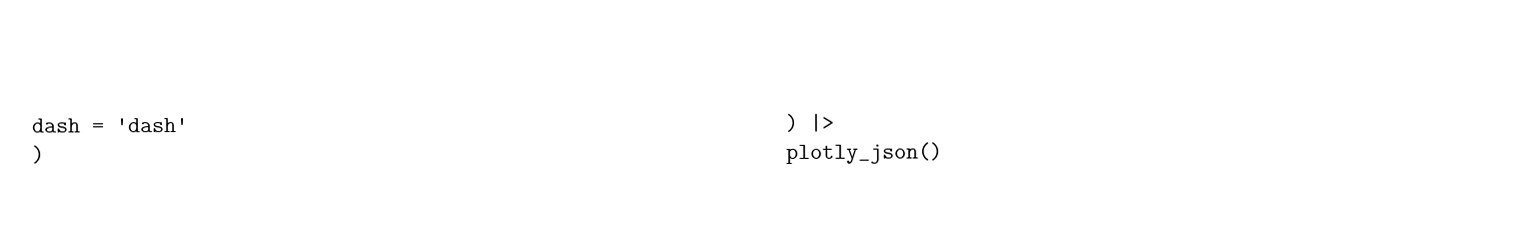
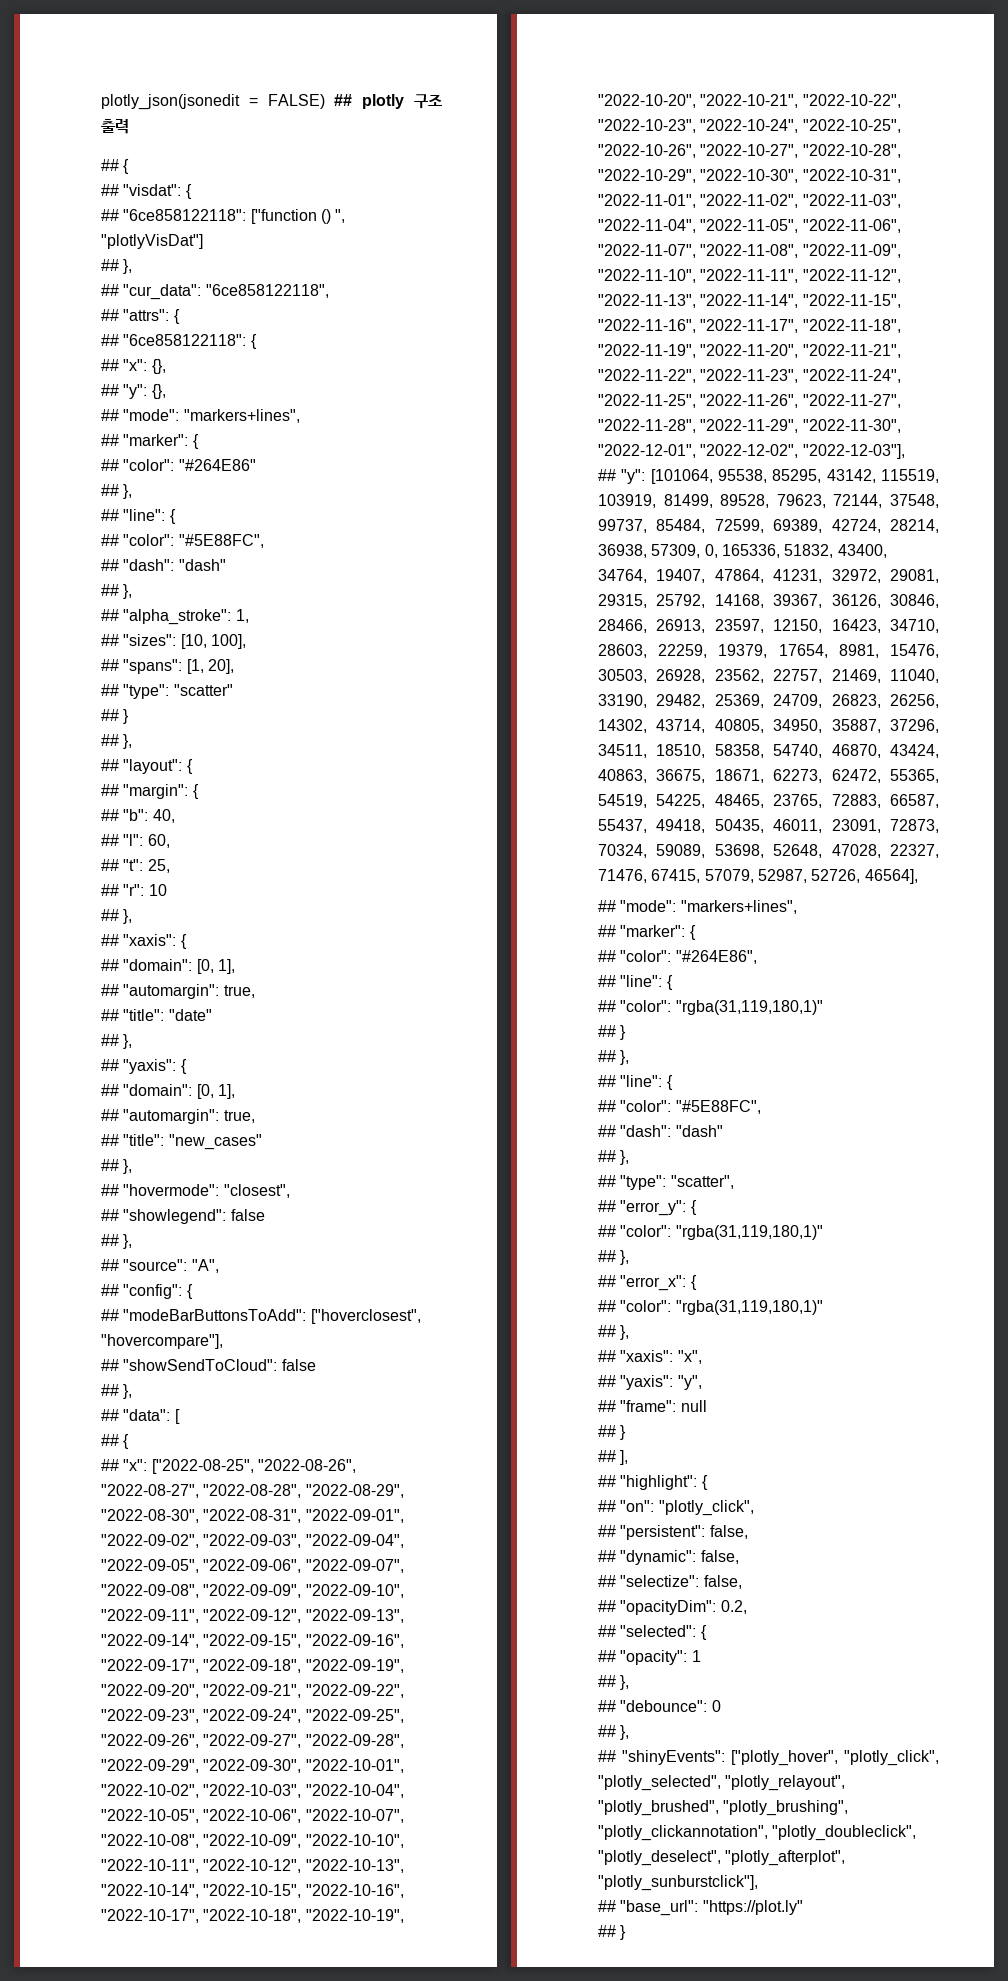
[31,118,189,133] [32,145,45,164] [785,113,835,132] [786,142,943,164] dash = 'dash' // ) // ) |> // plotly_json() -> [101,94,442,110] [101,119,129,134] [101,159,130,174] [101,184,192,199] [101,209,346,224] [101,234,203,249] [101,259,133,274] [101,284,329,300] [101,309,180,324] [101,334,257,349] [101,359,166,374] [101,384,166,399] [101,409,300,423] [101,434,199,449] [101,459,256,471] [101,484,133,499] [101,509,176,524] [101,534,264,548] [101,559,226,571] [101,584,133,599] [101,609,249,625] [101,634,246,649] [101,659,234,674] [101,684,233,699] [101,709,130,724] [101,734,133,749] [101,759,193,774] [101,784,199,799] [101,809,175,823] [101,834,170,848] [101,859,170,873] [101,884,167,896] [101,909,133,924] [101,934,187,949] [101,959,235,974] [101,984,255,999] [101,1009,212,1021] [101,1034,133,1049] [101,1059,187,1074] [101,1084,235,1099] [101,1109,255,1124] [101,1134,262,1150] [101,1159,133,1174] [101,1184,290,1198] [101,1209,265,1224] [101,1234,133,1249] [101,1259,219,1273] [101,1284,193,1299] [101,1309,421,1324] [101,1334,223,1349] [101,1359,316,1371] [101,1384,133,1399] [101,1409,180,1424] [101,1434,130,1449] [101,1459,356,1474] [101,1484,404,1498] [101,1509,404,1523] [101,1534,404,1548] [101,1559,404,1573] [101,1584,404,1598] [101,1609,404,1623] [101,1634,404,1648] [101,1659,404,1673] [101,1684,404,1698] [101,1709,404,1723] [101,1734,404,1748] [101,1759,404,1773] [101,1784,404,1798] [101,1809,404,1823] [101,1834,404,1848] [101,1859,404,1873] [101,1884,404,1898] [101,1909,404,1923] [598,94,901,108] [598,119,901,133] [598,144,901,158] [598,169,901,183] [598,194,901,208] [598,219,901,233] [598,244,901,258] [598,269,901,283] [598,294,901,308] [598,319,901,333] [598,344,901,358] [598,369,901,383] [598,394,901,408] [598,419,901,433] [598,444,905,459] [598,469,939,484] [598,494,939,508] [598,519,939,533] [598,544,887,558] [598,569,939,583] [598,594,939,608] [598,619,939,633] [598,644,939,658] [598,669,939,683] [598,694,939,708] [598,719,939,733] [598,744,939,758] [598,769,939,783] [598,794,939,808] [598,819,939,833] [598,844,939,858] [598,869,918,884] [598,900,797,914] [598,925,696,940] [598,950,757,964] [598,975,673,990] [598,1000,823,1015] [598,1025,627,1040] [598,1050,630,1065] [598,1075,673,1090] [598,1100,761,1114] [598,1125,723,1137] [598,1150,630,1165] [598,1175,734,1190] [598,1200,697,1216] [598,1225,823,1240] [598,1250,630,1265] [598,1275,697,1291] [598,1300,823,1315] [598,1325,630,1340] [598,1350,702,1364] [598,1375,702,1390] [598,1400,707,1412] [598,1425,627,1440] [598,1450,629,1465] [598,1475,708,1490] [598,1500,754,1516] [598,1525,748,1540] [598,1550,739,1565] [598,1575,742,1589] [598,1600,747,1615] [598,1625,707,1640] [598,1650,701,1665] [598,1675,630,1690] [598,1700,721,1712] [598,1725,630,1740] [598,1750,939,1766] [598,1775,846,1791] [598,1800,849,1816] [598,1825,917,1841] [598,1850,846,1866] [598,1875,758,1891] [598,1900,803,1916] [598,1925,627,1940] plotly_json(jsonedit = FALSE) ## plotly 구조 출력 // ## { // ## "visdat": { // ## "6ce858122118": ["function () ", "plotlyVisDat"] // ## }, // ## "cur_data": "6ce858122118", // ## "attrs": { // ## "6ce858122118": { // ## "x": {}, // ## "y": {}, // ## "mode": "markers+lines", // ## "marker": { // ## "color": "#264E86" // ## }, // ## "line": { // ## "color": "#5E88FC", // ## "dash": "dash" // ## }, // ## "alpha_stroke": 1, // ## "sizes": [10, 100], // ## "spans": [1, 20], // ## "type": "scatter" // ## } // ## }, // ## "layout": { // ## "margin": { // ## "b": 40, // ## "l": 60, // ## "t": 25, // ## "r": 10 // ## }, // ## "xaxis": { // ## "domain": [0, 1], // ## "automargin": true, // ## "title": "date" // ## }, // ## "yaxis": { // ## "domain": [0, 1], // ## "automargin": true, // ## "title": "new_cases" // ## }, // ## "hovermode": "closest", // ## "showlegend": false // ## }, // ## "source": "A", // ## "config": { // ## "modeBarButtonsToAdd": ["hoverclosest", "hovercompare"], // ## "showSendToCloud": false // ## }, // ## "data": [ // ## { // ## "x": ["2022-08-25", "2022-08-26", "2022-08-27", "2022-08-28", "2022-08-29", "2022-08-30", "2022-08-31", "2022-09-01", "2022-09-02", "2022-09-03", "2022-09-04", "2022-09-05", "2022-09-06", "2022-09-07", "2022-09-08", "2022-09-09", "2022-09-10", "2022-09-11", "2022-09-12", "2022-09-13", "2022-09-14", "2022-09-15", "2022-09-16", "2022-09-17", "2022-09-18", "2022-09-19", "2022-09-20", "2022-09-21", "2022-09-22", "2022-09-23", "2022-09-24", "2022-09-25", "2022-09-26", "2022-09-27", "2022-09-28", "2022-09-29", "2022-09-30", "2022-10-01", "2022-10-02", "2022-10-03", "2022-10-04", "2022-10-05", "2022-10-06", "2022-10-07", "2022-10-08", "2022-10-09", "2022-10-10", "2022-10-11", "2022-10-12", "2022-10-13", "2022-10-14", "2022-10-15", "2022-10-16", "2022-10-17", "2022-10-18", "2022-10-19", "2022-10-20", "2022-10-21", "2022-10-22", "2022-10-23", "2022-10-24", "2022-10-25", "2022-10-26", "2022-10-27", "2022-10-28", "2022-10-29", "2022-10-30", "2022-10-31", "2022-11-01", "2022-11-02", "2022-11-03", "2022-11-04", "2022-11-05", "2022-11-06", "2022-11-07", "2022-11-08", "2022-11-09", "2022-11-10", "2022-11-11", "2022-11-12", "2022-11-13", "2022-11-14", "2022-11-15", "2022-11-16", "2022-11-17", "2022-11-18", "2022-11-19", "2022-11-20", "2022-11-21", "2022-11-22", "2022-11-23", "2022-11-24", "2022-11-25", "2022-11-26", "2022-11-27", "2022-11-28", "2022-11-29", "2022-11-30", "2022-12-01", "2022-12-02", "2022-12-03"], // ## "y": [101064, 95538, 85295, 43142, 115519, 103919, 81499, 89528, 79623, 72144, 37548, 99737, 85484, 72599, 69389, 42724, 28214, 36938, 57309, 0, 165336, 51832, 43400, 34764, 19407, 47864, 41231, 32972, 29081, 29315, 25792, 14168, 39367, 36126, 30846, 28466, 26913, 23597, 12150, 16423, 34710, 28603, 22259, 19379, 17654, 8981, 15476, 30503, 26928, 23562, 22757, 21469, 11040, 33190, 29482, 25369, 24709, 26823, 26256, 14302, 43714, 40805, 34950, 35887, 37296, 34511, 18510, 58358, 54740, 46870, 43424, 40863, 36675, 18671, 62273, 62472, 55365, 54519, 54225, 48465, 23765, 72883, 66587, 55437, 49418, 50435, 46011, 23091, 72873, 70324, 59089, 53698, 52648, 47028, 22327, 71476, 67415, 57079, 52987, 52726, 46564], // ## "mode": "markers+lines", // ## "marker": { // ## "color": "#264E86", // ## "line": { // ## "color": "rgba(31,119,180,1)" // ## } // ## }, // ## "line": { // ## "color": "#5E88FC", // ## "dash": "dash" // ## }, // ## "type": "scatter", // ## "error_y": { // ## "color": "rgba(31,119,180,1)" // ## }, // ## "error_x": { // ## "color": "rgba(31,119,180,1)" // ## }, // ## "xaxis": "x", // ## "yaxis": "y", // ## "frame": null // ## } // ## ], // ## "highlight": { // ## "on": "plotly_click", // ## "persistent": false, // ## "dynamic": false, // ## "selectize": false, // ## "opacityDim": 0.2, // ## "selected": { // ## "opacity": 1 // ## }, // ## "debounce": 0 // ## }, // ## "shinyEvents": ["plotly_hover", "plotly_click", "plotly_selected", "plotly_relayout", "plotly_brushed", "plotly_brushing", "plotly_clickannotation", "plotly_doubleclick", "plotly_deselect", "plotly_afterplot", "plotly_sunburstclick"], // ## "base_url": "https://plot.ly" // ## }

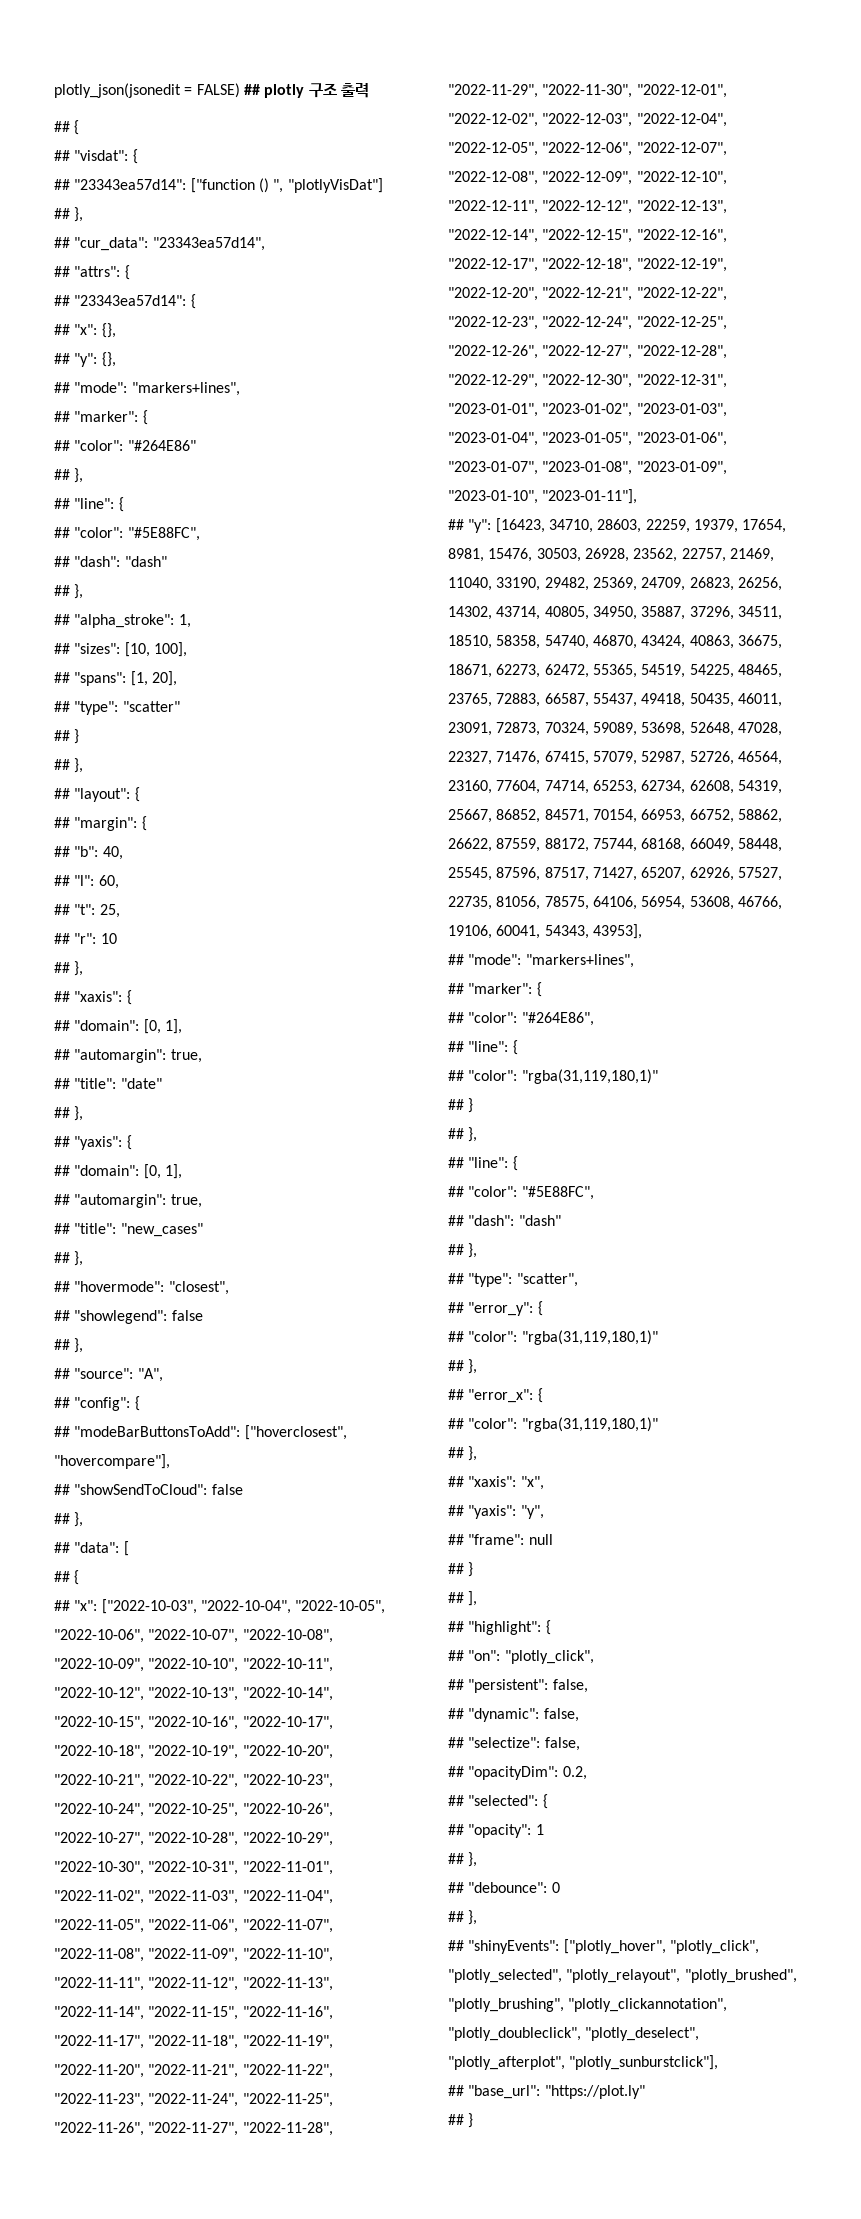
[123,209,247,221] "6ce858122118": -> [74,179,187,190] "23343ea57d14":
[205,284,329,298] "6ce858122118", -> [152,237,265,251] "23343ea57d14",
[123,334,247,346] "6ce858122118": -> [74,295,187,306] "23343ea57d14":
[151,1459,356,1474] [101,1484,404,1498] [101,1509,404,1523] [101,1534,404,1548] [101,1559,404,1573] [101,1584,404,1598] [101,1609,404,1623] [101,1634,404,1648] [101,1659,404,1673] [101,1684,404,1698] [101,1709,404,1723] [101,1734,404,1748] [101,1759,404,1773] [101,1784,302,1798] ["2022-08-25", "2022-08-26", "2022-08-27", "2022-08-28", "2022-08-29", "2022-08-30", "2022-08-31", "2022-09-01", "2022-09-02", "2022-09-03", "2022-09-04", "2022-09-05", "2022-09-06", "2022-09-07", "2022-09-08", "2022-09-09", "2022-09-10", "2022-09-11", "2022-09-12", "2022-09-13", "2022-09-14", "2022-09-15", "2022-09-16", "2022-09-17", "2022-09-18", "2022-09-19", "2022-09-20", "2022-09-21", "2022-09-22", "2022-09-23", "2022-09-24", "2022-09-25", "2022-09-26", "2022-09-27", "2022-09-28", "2022-09-29", "2022-09-30", "2022-10-01", "2022-10-02", "2022-10-03", -> [101,1599,197,1614] ["2022-10-03",
[802,444,905,459] [598,469,939,484] [598,494,939,508] [598,519,939,533] [598,544,887,558] [598,569,939,583] [598,594,939,608] [598,619,881,633] "2022-12-03"], // ## "y": [101064, 95538, 85295, 43142, 115519, 103919, 81499, 89528, 79623, 72144, 37548, 99737, 85484, 72599, 69389, 42724, 28214, 36938, 57309, 0, 165336, 51832, 43400, 34764, 19407, 47864, 41231, 32972, 29081, 29315, 25792, 14168, 39367, 36126, 30846, 28466, 26913, 23597, 12150, 16423, -> [542,113,727,127] [448,142,727,156] [448,171,727,185] [448,200,727,214] [448,229,727,243] [448,258,727,272] [448,287,727,301] [448,316,727,330] [448,345,727,359] [448,374,727,388] [448,403,727,417] [448,432,727,446] [448,461,727,475] [448,489,638,504] [448,518,545,533] "2022-12-03", "2022-12-04", "2022-12-05", "2022-12-06", "2022-12-07", "2022-12-08", "2022-12-09", "2022-12-10", "2022-12-11", "2022-12-12", "2022-12-13", "2022-12-14", "2022-12-15", "2022-12-16", "2022-12-17", "2022-12-18", "2022-12-19", "2022-12-20", "2022-12-21", "2022-12-22", "2022-12-23", "2022-12-24", "2022-12-25", "2022-12-26", "2022-12-27", "2022-12-28", "2022-12-29", "2022-12-30", "2022-12-31", "2023-01-01", "2023-01-02", "2023-01-03", "2023-01-04", "2023-01-05", "2023-01-06", "2023-01-07", "2023-01-08", "2023-01-09", "2023-01-10", "2023-01-11"], // ## "y": [16423,
[864,869,918,884] 46564], -> [737,751,782,765] [448,780,782,794] [448,809,782,823] [448,838,782,852] [448,867,782,881] [448,896,782,910] [448,924,642,939] 46564, 23160, 77604, 74714, 65253, 62734, 62608, 54319, 25667, 86852, 84571, 70154, 66953, 66752, 58862, 26622, 87559, 88172, 75744, 68168, 66049, 58448, 25545, 87596, 87517, 71427, 65207, 62926, 57527, 22735, 81056, 78575, 64106, 56954, 53608, 46766, 19106, 60041, 54343, 43953],

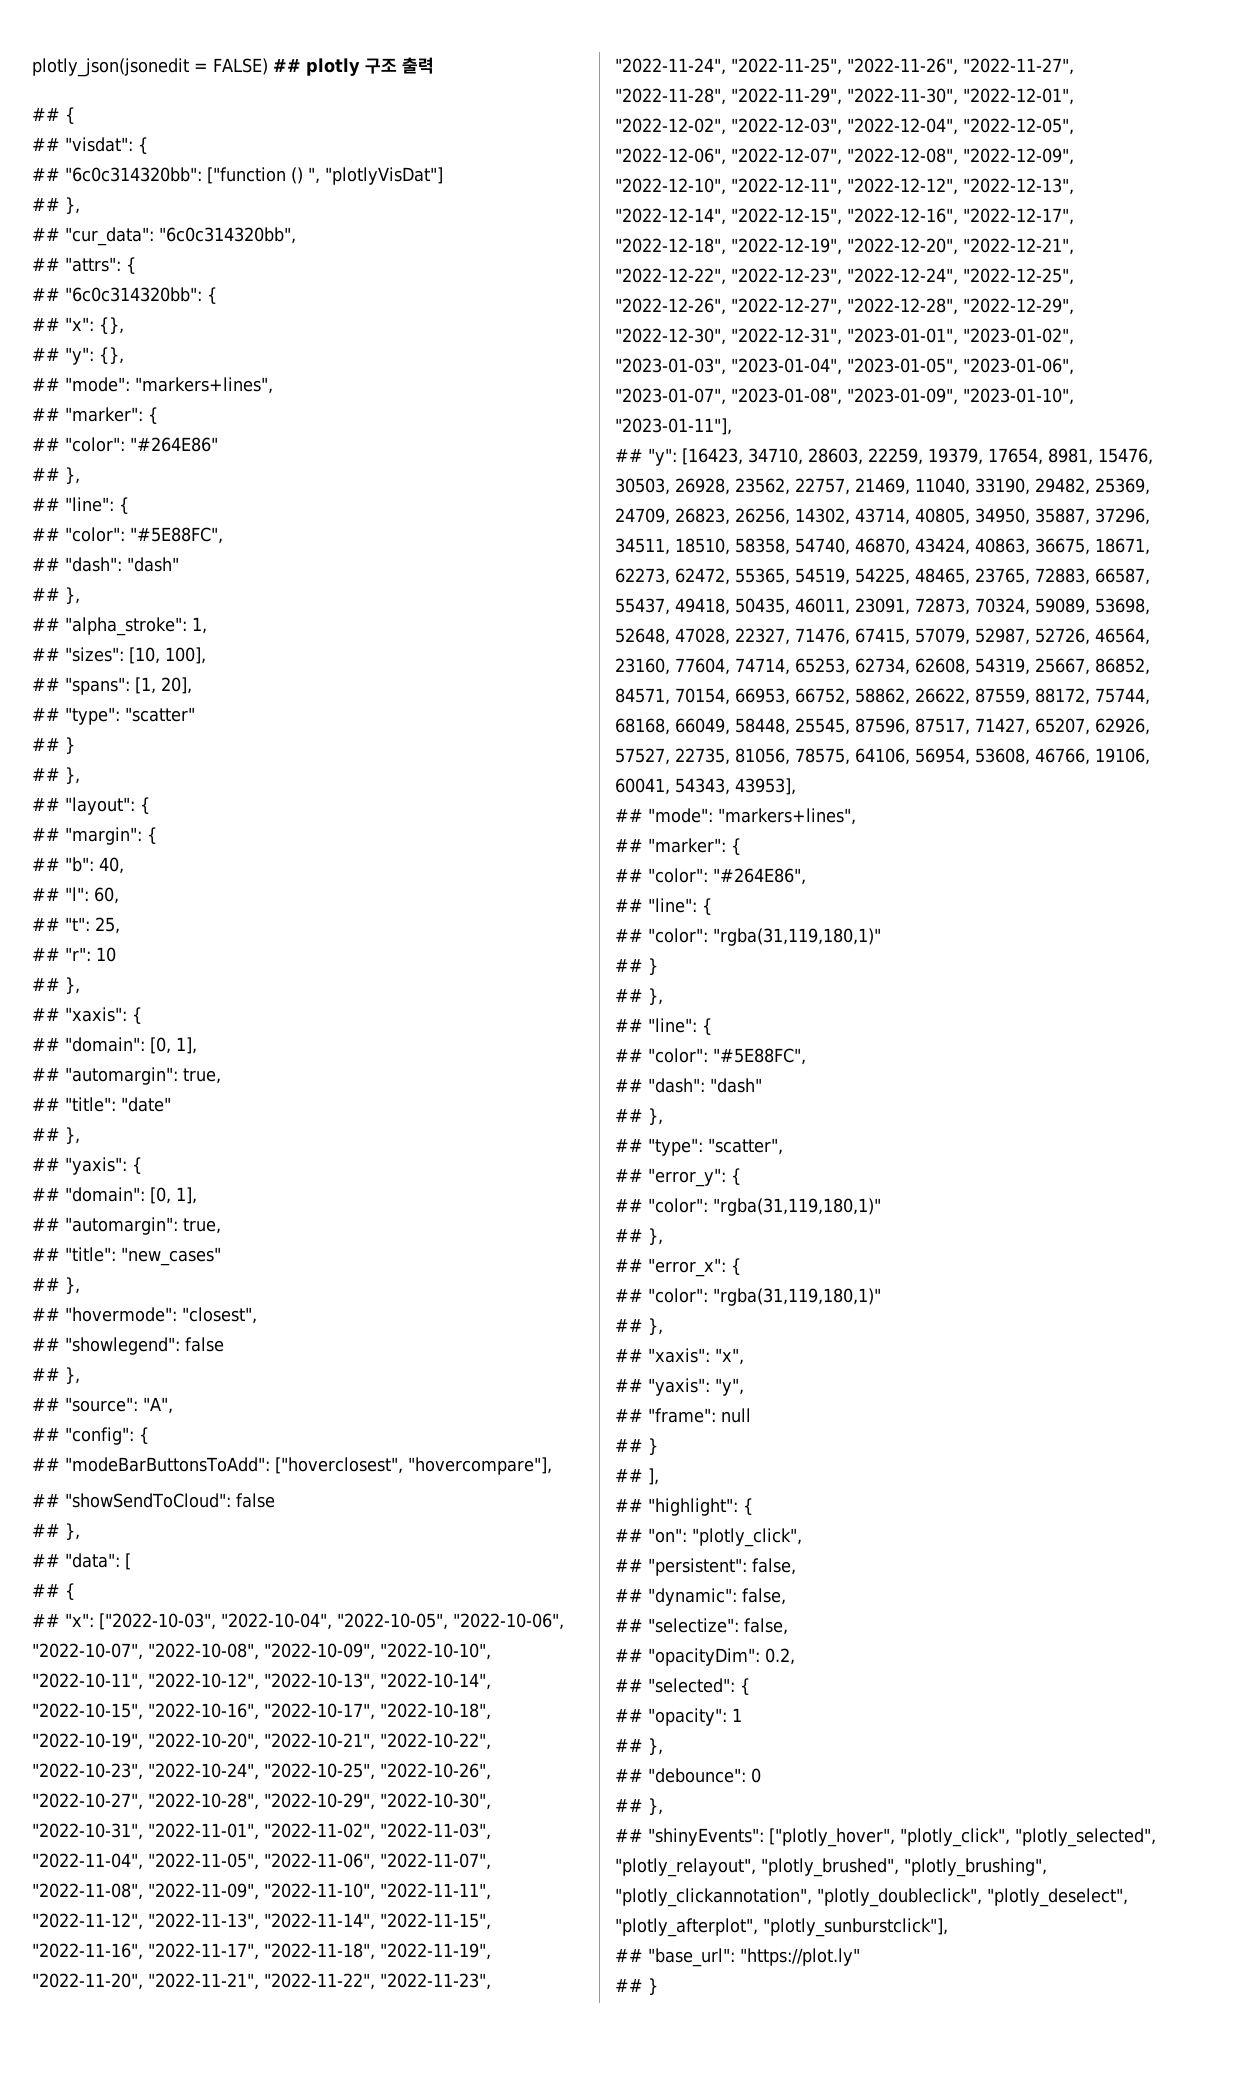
[74,179,187,190] "23343ea57d14": -> [65,167,202,182] "6c0c314320bb":
[152,237,265,251] "23343ea57d14", -> [159,227,296,244] "6c0c314320bb",
[74,295,187,306] "23343ea57d14": -> [65,287,202,302] "6c0c314320bb":

